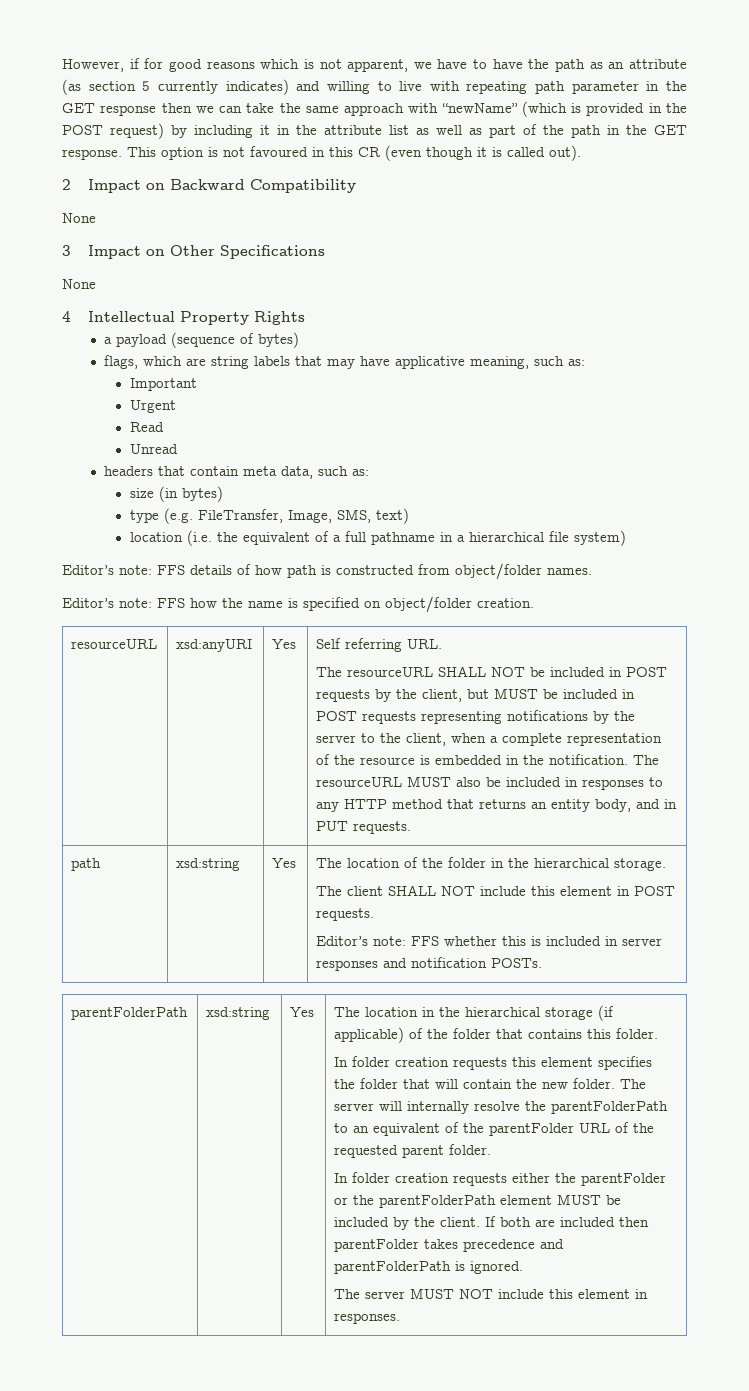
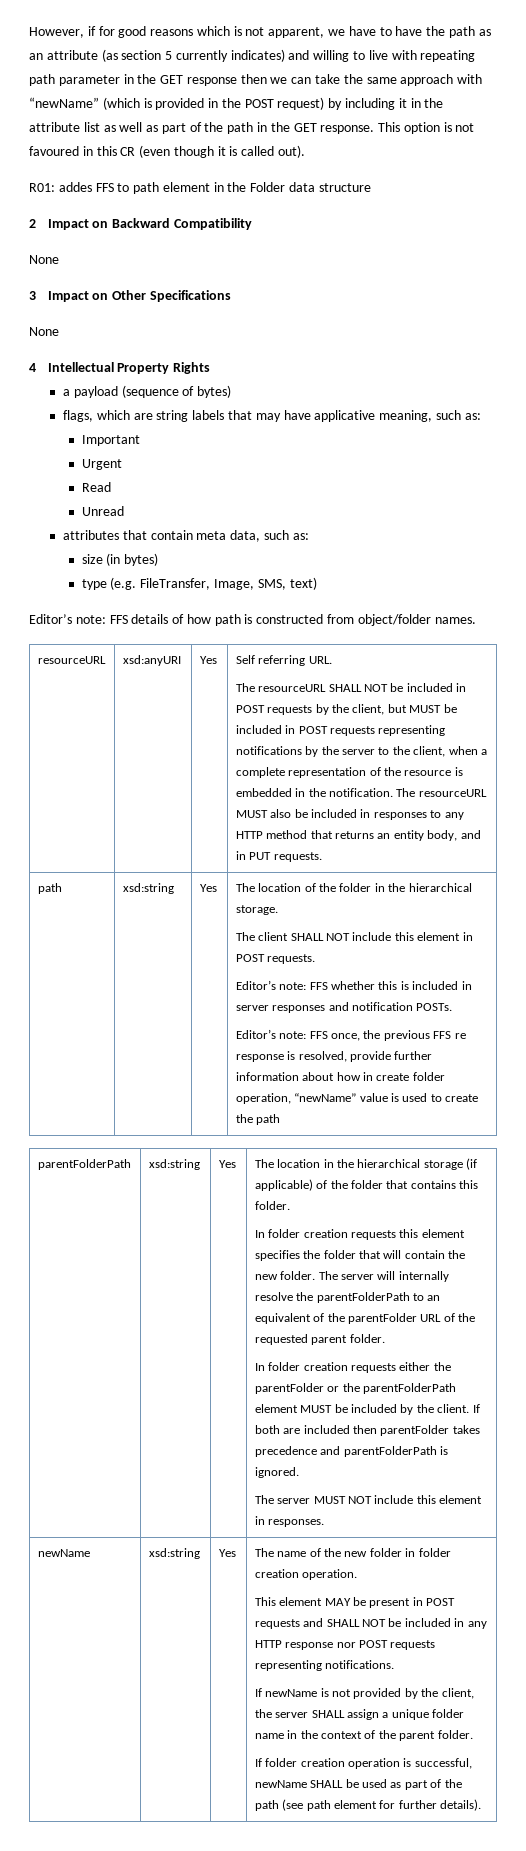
(581, 153) none -> [29,182,371,194] // R01: addes FFS to path element in the Folder data structure
[104,466,154,476] headers -> [63,530,120,540] attributes
[129,530,626,546] // location (i.e. the equivalent of a full pathname in a hierarchical file system) -> (317, 583) none
[62,596,534,613] // Editor’s note: FFS how the name is specified on object/folder creation. -> (476, 620) none
(543, 963) none -> [235,1029,466,1041] [235,1051,433,1062] [235,1072,445,1081] [235,1093,479,1104] [235,1114,281,1125] // Editor’s note: FFS once, the previous FFS re response is resolved, provide further information about how in create folder operation, “newName” value is used to create the path
(401, 1318) none -> [37,1549,90,1557] [148,1548,200,1559] [218,1549,236,1557] [254,1548,451,1557] [254,1569,358,1580] [254,1597,456,1608] [254,1618,487,1629] [254,1640,436,1650] [254,1660,395,1671] [254,1688,474,1699] [254,1709,465,1720] [254,1730,473,1741] [254,1758,472,1769] [254,1779,462,1790] [254,1799,482,1811] // newName | xsd:string | Yes | The name of the new folder in folder creation operation. // This element MAY be present in POST requests and SHALL NOT be included in any HTTP response nor POST requests representing notifications. // If newName is not provided by the client, the server SHALL assign a unique folder name in the context of the parent folder. // If folder creation operation is successful, newName SHALL be used as part of the path (see path element for further details).

